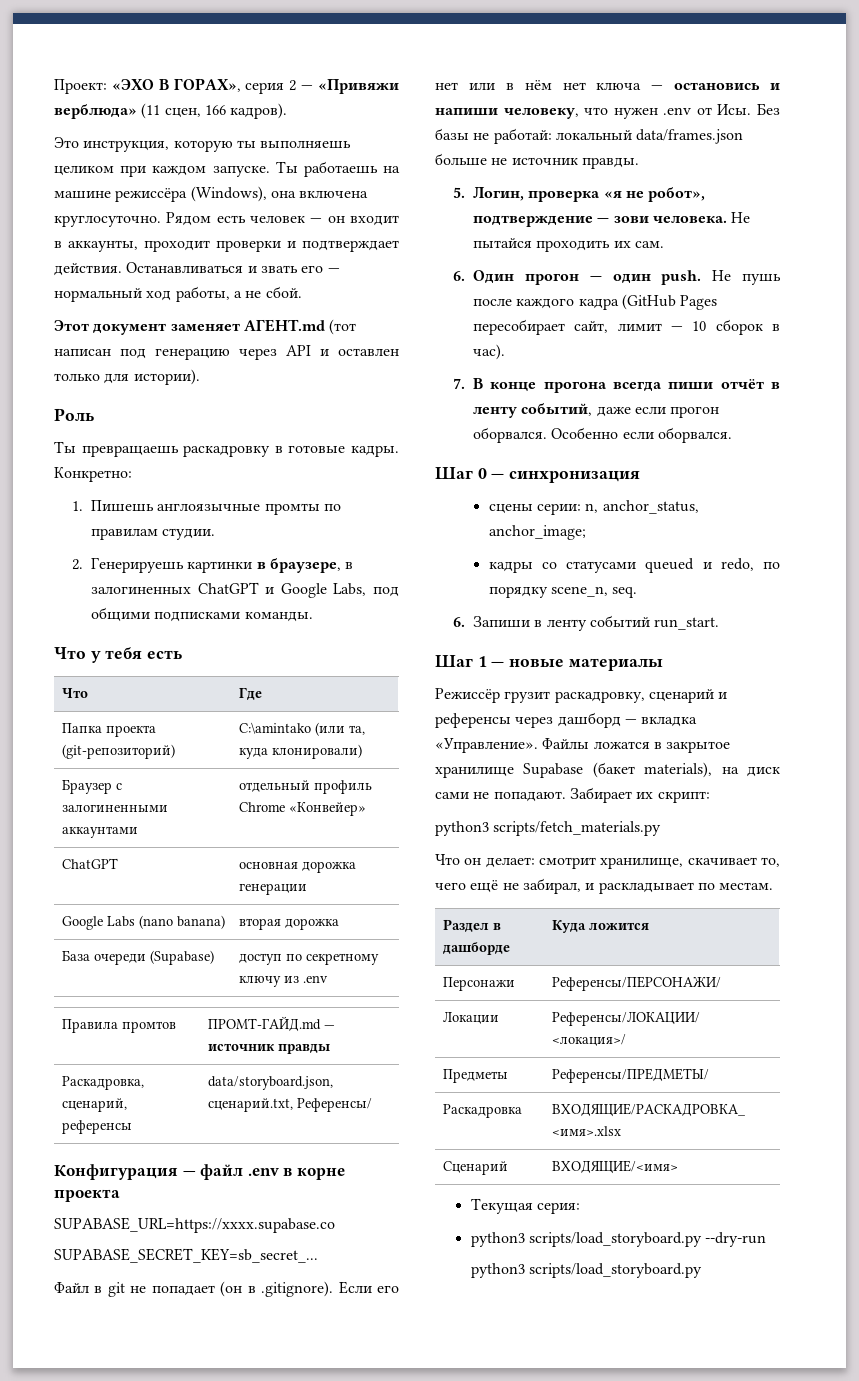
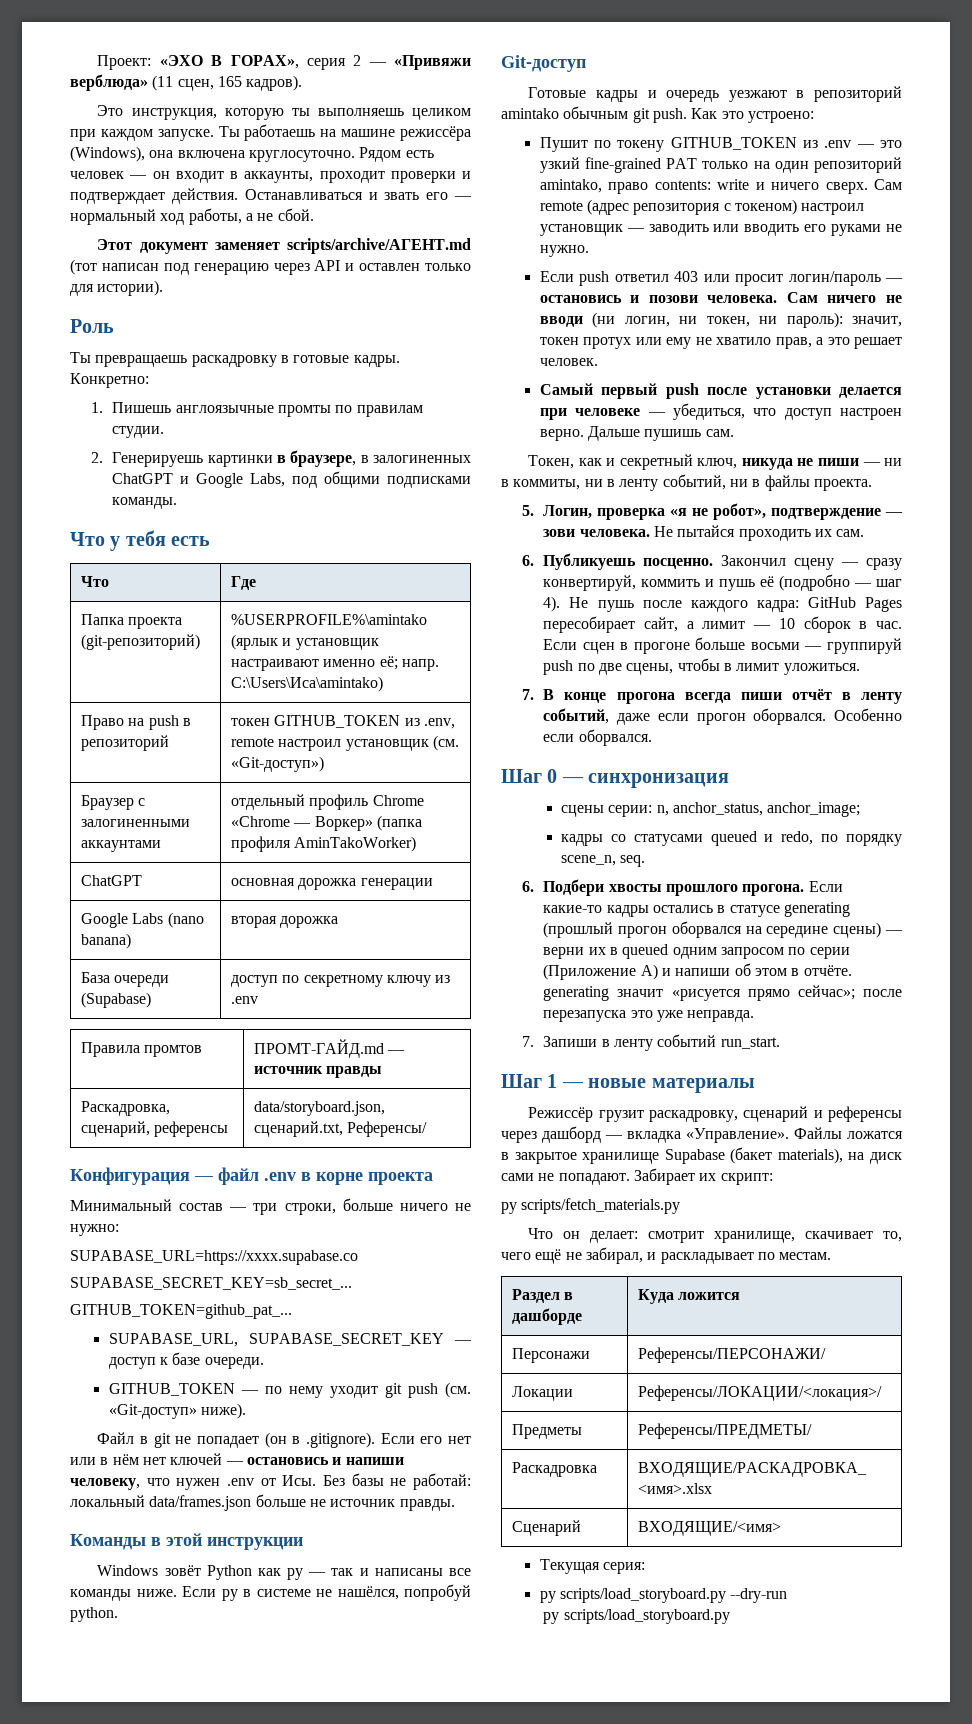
[204,105,226,115] 166 -> [217,76,242,87] 165
[243,319,325,332] АГЕНТ.md -> [287,238,471,254] scripts/archive/АГЕНТ.md
[238,722,365,736] [238,744,362,759] C:\amintako (или та, куда клонировали) -> [231,614,428,625] [231,634,379,650] [231,656,440,671] [231,676,384,692] [81,715,192,730] [81,735,170,751] [231,715,456,729] [231,735,460,751] [231,756,325,772] %USERPROFILE%\amintako (ярлык и установщик настраивают именно её; напр. C:\Users\Иса\amintako) // Право на push в репозиторий | токен GITHUB_TOKEN из .env, remote настроил установщик (см. «Git-доступ»)
[288,802,366,816] «Конвейер» -> [231,815,423,831] [231,836,417,852] «Chrome — Воркер» (папка профиля AminTakoWorker)
[54,1217,335,1233] [54,1248,318,1263] SUPABASE_URL=https://xxxx.supabase.co // SUPABASE_SECRET_KEY=sb_secret_... -> [70,1198,472,1215] [70,1224,119,1236] [70,1250,358,1265] [70,1277,352,1290] [70,1304,292,1319] [108,1333,472,1347] [108,1352,264,1369] [108,1382,471,1398] [108,1403,247,1419] Минимальный состав — три строки, больше ничего не нужно: // SUPABASE_URL=https://xxxx.supabase.co // SUPABASE_SECRET_KEY=sb_secret_... // GITHUB_TOKEN=github_pat_... // SUPABASE_URL, SUPABASE_SECRET_KEY — доступ к базе очереди. // GITHUB_TOKEN — по нему уходит git push (см. «Git-доступ» ниже).
[596,82,642,90] ключа -> [170,1453,223,1465] ключей
(639, 163) none -> [70,1533,303,1550] [97,1565,471,1580] [70,1584,471,1601] [70,1607,118,1622] [501,55,586,72] [528,86,902,102] [501,106,814,123] [539,137,903,152] [539,157,902,173] [539,179,902,194] [539,199,865,215] [539,224,902,236] [539,245,589,257] [539,271,903,286] [539,292,902,303] [539,312,902,328] [539,337,902,349] [539,358,598,366] [539,383,902,399] [539,403,902,420] [539,426,734,441] [528,454,902,470] [501,474,872,491] // Команды в этой инструкции // Windows зовёт Python как py — так и написаны все команды ниже. Если py в системе не нашёлся, попробуй python. // Git-доступ // Готовые кадры и очередь уезжают в репозиторий amintako обычным git push. Как это устроено: // Пушит по токену GITHUB_TOKEN из .env — это узкий fine-grained PAT только на один репозиторий amintako, право contents: write и ничего сверх. Сам remote (адрес репозитория с токеном) настроил установщик — заводить или вводить его руками не нужно. // Если push ответил 403 или просит логин/пароль — остановись и позови человека. Сам ничего не вводи (ни логин, ни токен, ни пароль): значит, токен протух или ему не хватило прав, а это решает человек. // Самый первый push после установки делается при человеке — убедиться, что доступ настроен верно. Дальше пушишь сам. // Токен, как и секретный ключ, никуда не пиши — ни в коммиты, ни в ленту событий, ни в файлы проекта.
[473,270,702,285] Один прогон — один push. -> [543,553,903,570] [543,574,902,591] [543,596,561,612] Публикуешь посценно. Закончил сцену — сразу конвертируй, коммить и пушь её (подробно — шаг 4).
[578,294,677,310] кадра (GitHub -> [756,597,856,612] кадра: GitHub
(609, 327) none -> [686,621,694,629] а
[473,344,506,360] час). -> [876,621,902,629] [543,637,902,654] [543,658,860,675] час. Если сцен в прогоне больше восьми — группируй push по две сцены, чтобы в лимит уложиться.
(466, 622) none -> [543,879,843,896] [543,902,850,917] [543,921,904,938] [543,944,850,959] [543,963,852,980] [543,985,902,1001] [543,1010,755,1022] [522,1036,535,1047] Подбери хвосты прошлого прогона. Если какие-то кадры остались в статусе generating (прошлый прогон оборвался на середине сцены) — верни их в queued одним запросом по серии (Приложение А) и напиши об этом в отчёте. generating значит «рисуется прямо сейчас»; после перезапуска это уже неправда. // 7.
[435,821,489,836] python3 -> [501,1202,517,1214] py
[470,1232,525,1247] python3 -> [539,1591,556,1603] py
[471,1263,526,1278] python3 -> [543,1612,560,1624] py

